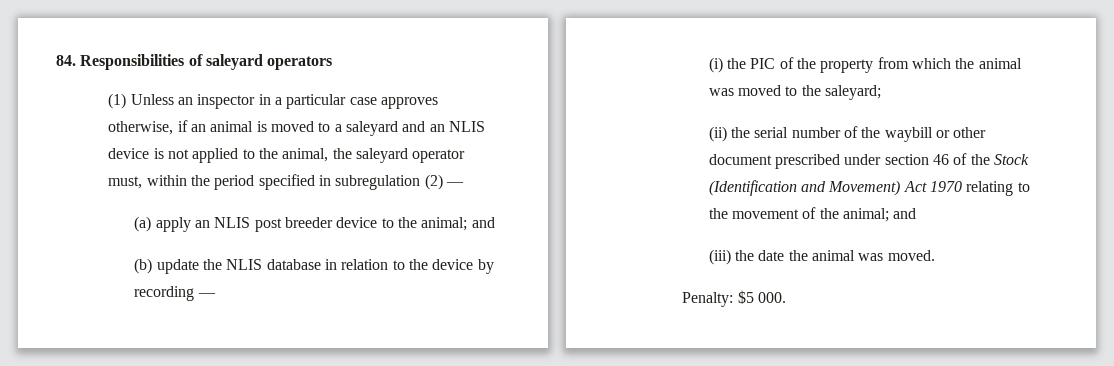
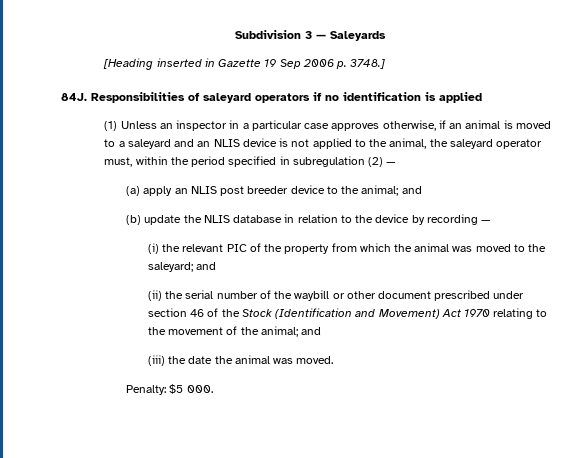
[56,55,76,66] 84. -> [235,30,386,41] [103,58,386,70] [61,93,87,101] Subdivision 3 — Saleyards // [Heading inserted in Gazette 19 Sep 2006 p. 3748.] // 84J.
(333, 63) none -> [313,92,482,103] if no identification is applied
(746, 63) none -> [182,244,224,252] relevant
(881, 92) none -> [196,262,217,270] and

